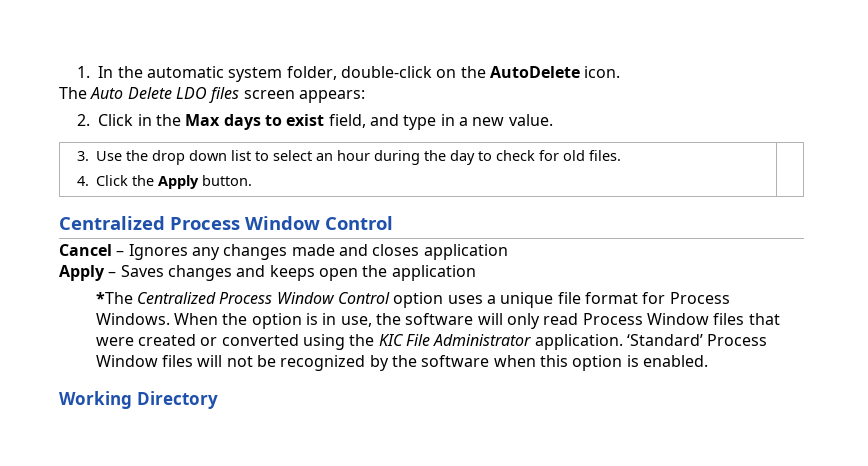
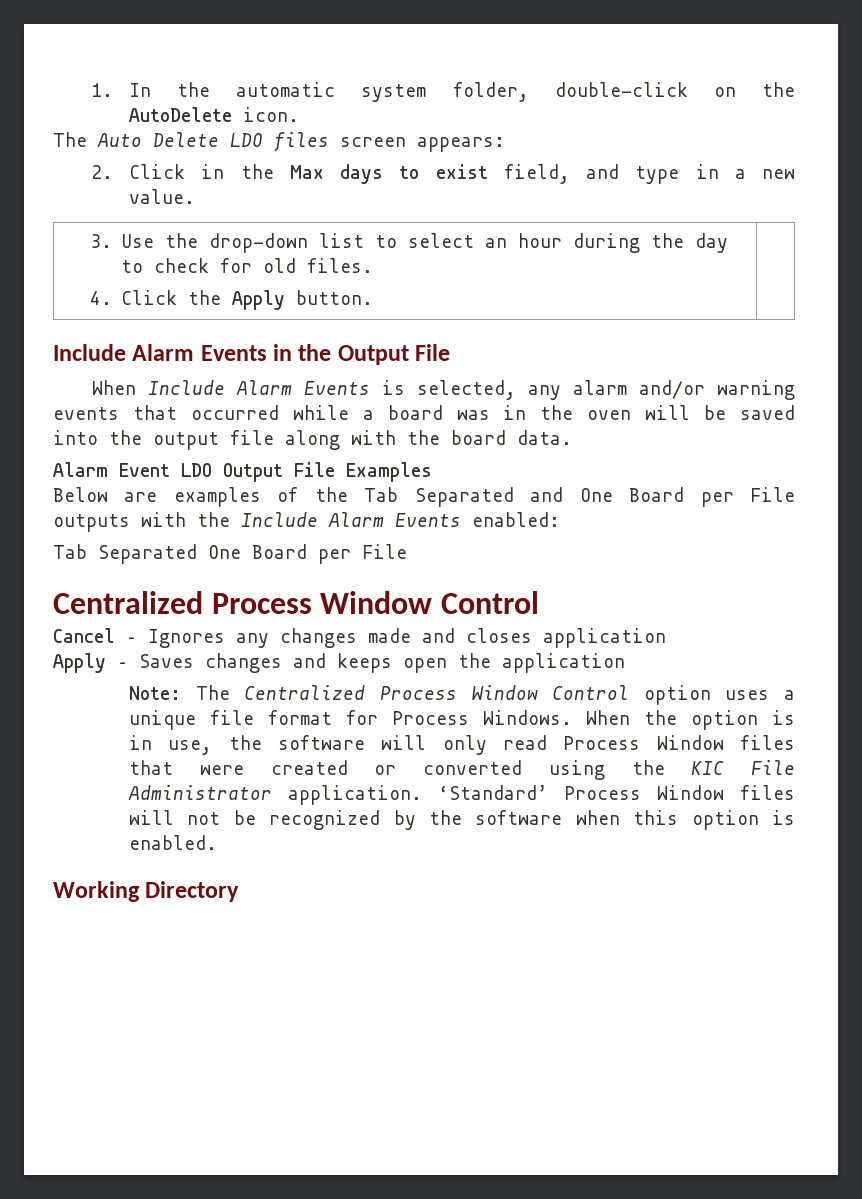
[152,150,228,165] drop down -> [209,233,309,253] drop-down
(253, 180) none -> [53,344,451,365] [92,380,796,400] [53,405,795,420] [53,430,572,450] [53,462,432,482] [53,487,796,507] [53,512,560,532] [53,544,407,564] // Include Alarm Events in the Output File // When Include Alarm Events is selected, any alarm and/or warning events that occurred while a board was in the oven will be saved into the output file along with the board data. // Alarm Event LDO Output File Examples // Below are examples of the Tab Separated and One Board per File outputs with the Include Alarm Events enabled: // Tab Separated One Board per File
[95,292,133,304] *The -> [128,685,230,700] Note: The

